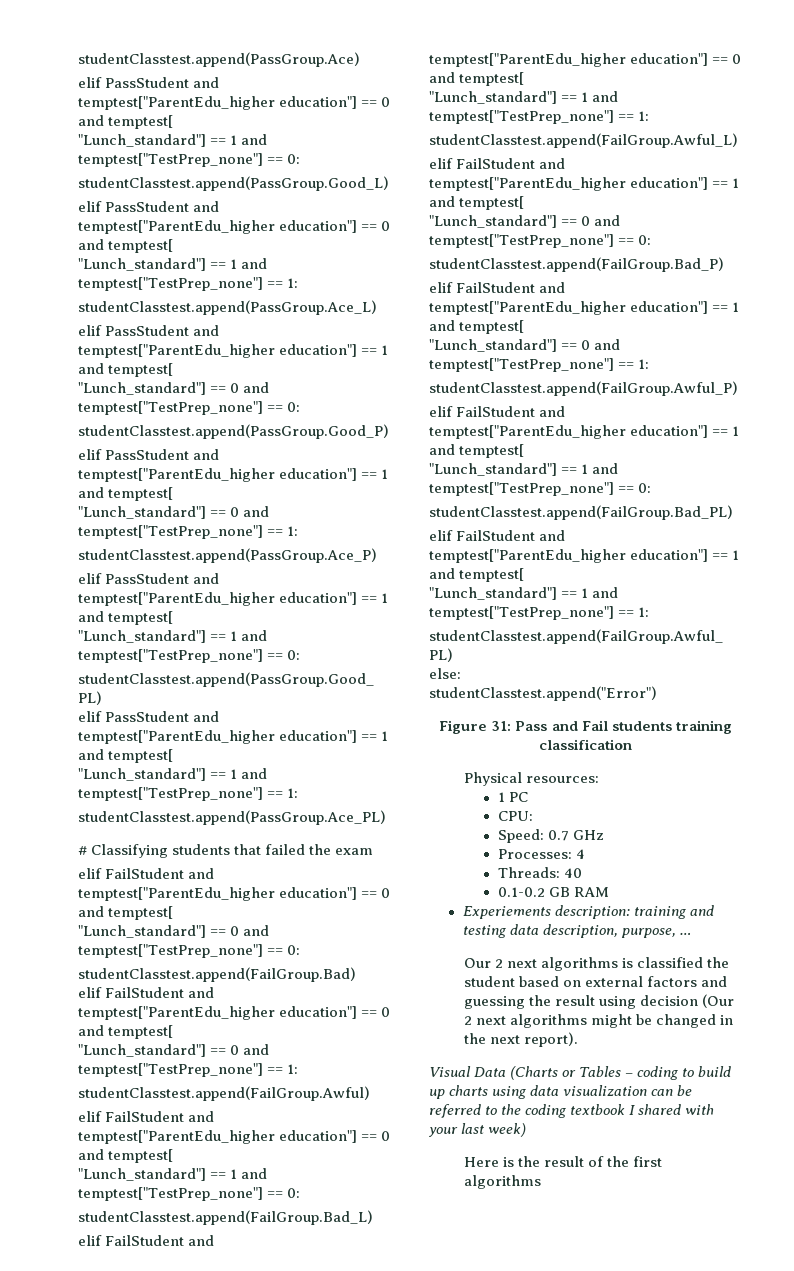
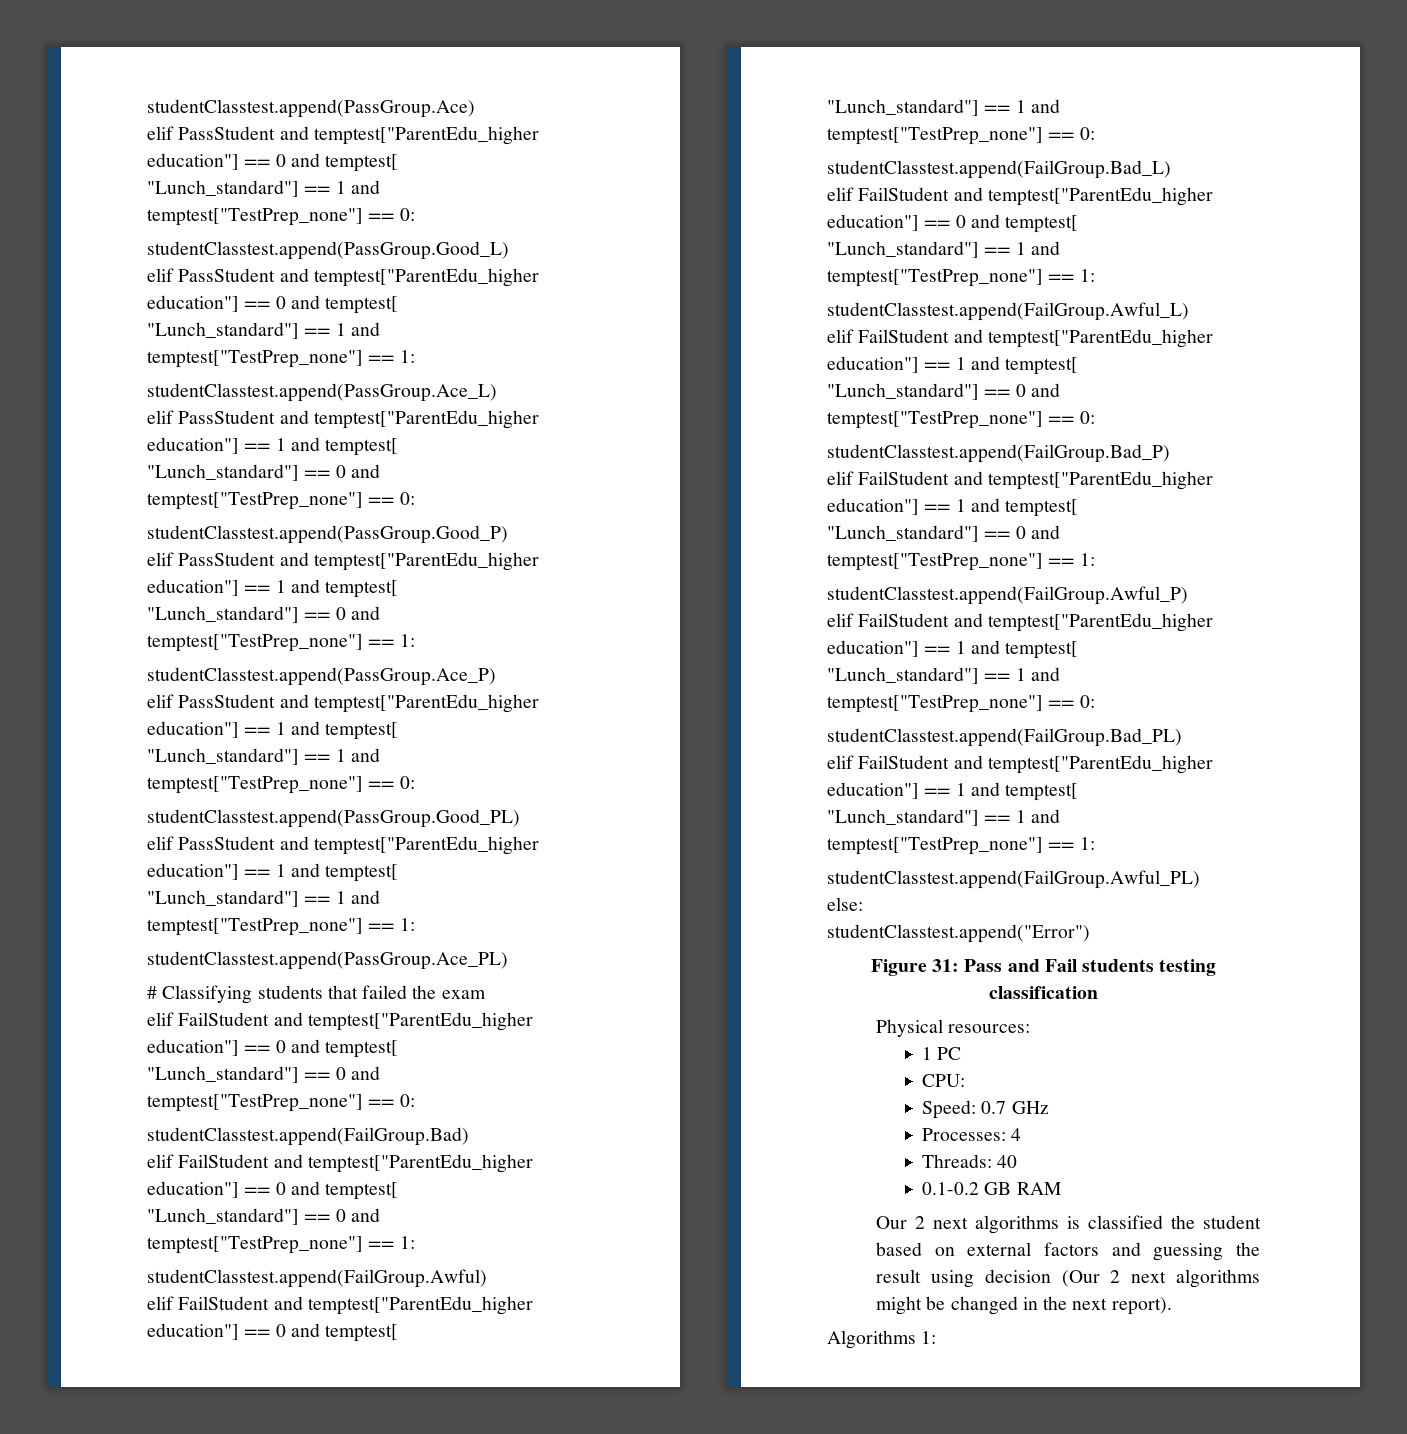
[675,720,732,734] training -> [1159,959,1217,976] testing
[462,905,715,919] [462,924,692,938] // Experiements description: training and testing data description, purpose, … -> (1061, 1188) none
[429,1066,732,1080] [429,1085,693,1099] [429,1104,715,1118] [429,1123,527,1137] [463,1156,663,1167] [463,1175,541,1189] Visual Data (Charts or Tables – coding to build up charts using data visualization can be referred to the coding textbook I shared with your last week) // Here is the result of the first algorithms -> [827,1330,937,1349] Algorithms 1:

